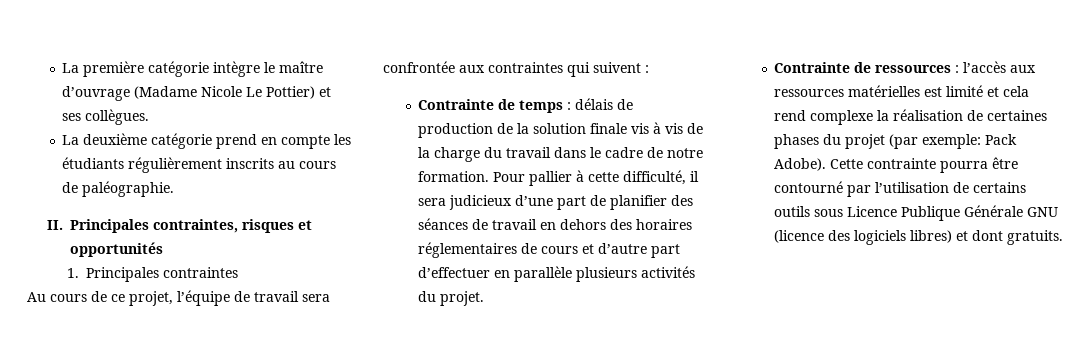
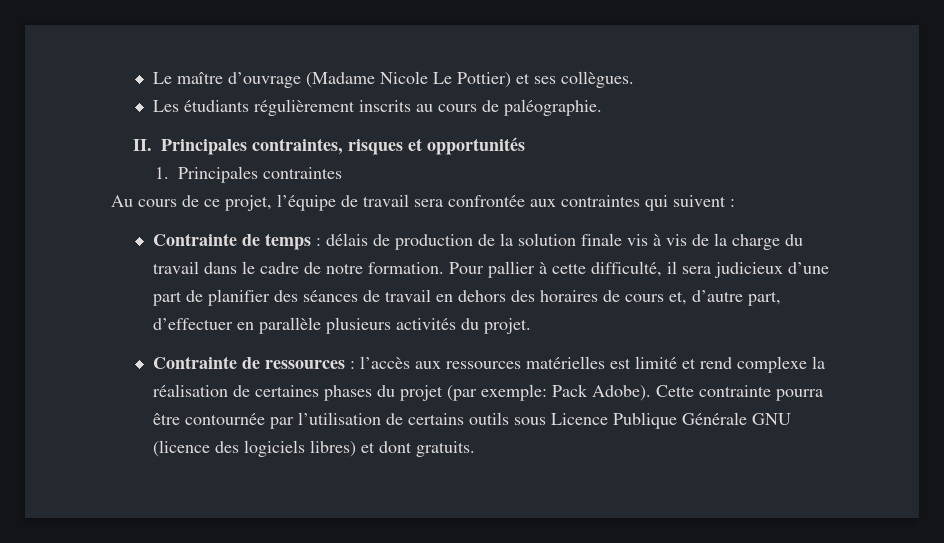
[62,61,276,77] La première catégorie intègre le -> [152,72,172,84] Le
[62,133,352,149] La deuxième catégorie prend en compte les -> [152,100,179,112] Les
[418,242,518,258] réglementaires -> (598, 296) none
[582,243,681,258] et d’autre part -> [668,290,781,306] et, d’autre part,
[1003,86,1030,97] cela -> (696, 363) none
[774,181,844,193] contourné -> [184,413,265,425] contournée

